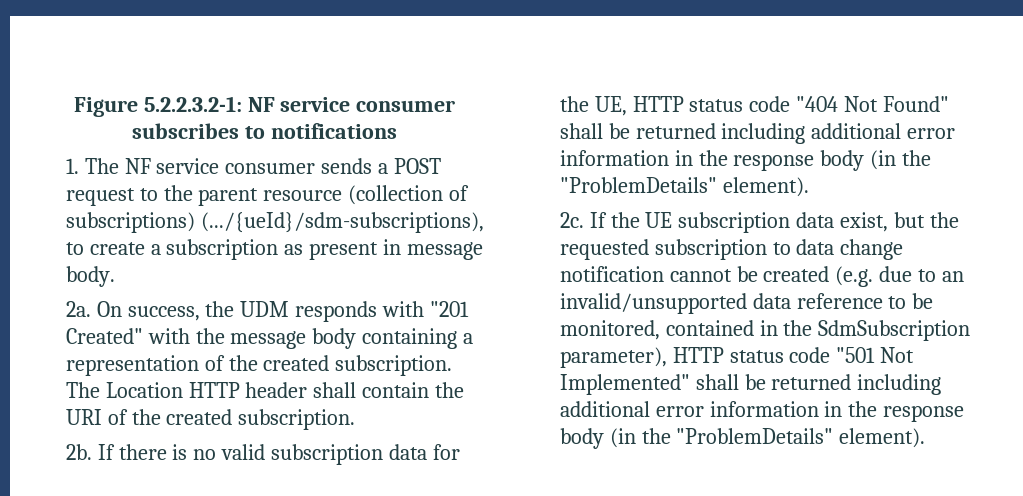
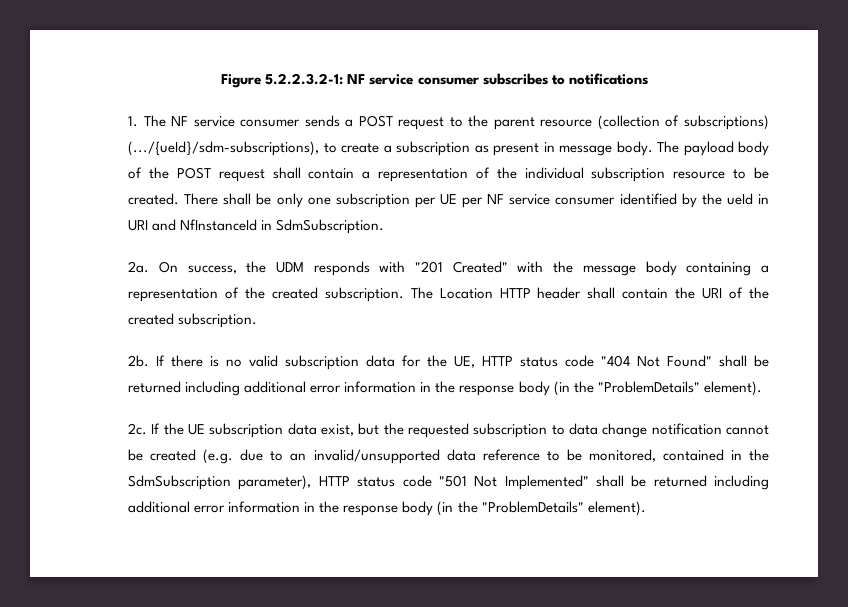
(115, 276) none -> [657,141,770,156] [128,167,770,182] [128,193,770,208] [128,219,385,234] The payload body of the POST request shall contain a representation of the individual subscription resource to be created. There shall be only one subscription per UE per NF service consumer identified by the ueId in URI and NfInstanceId in SdmSubscription.

